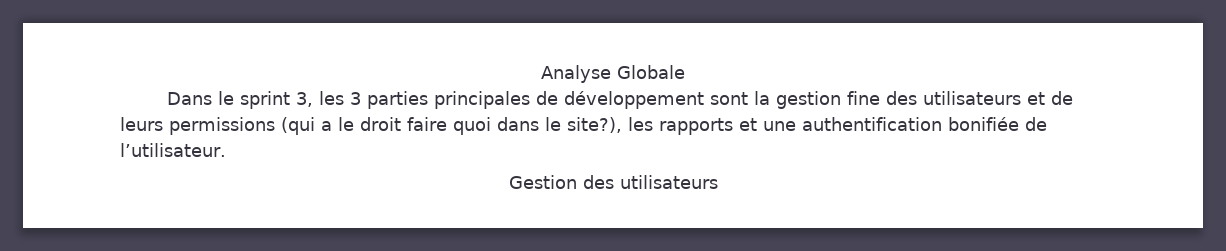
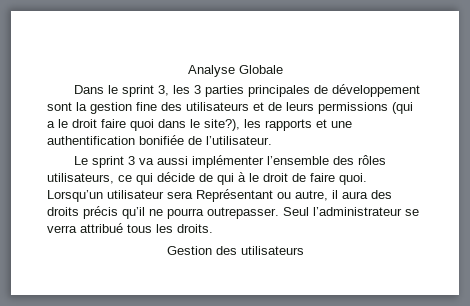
(226, 150) none -> [73,155,386,168] [47,172,367,185] [47,189,392,202] [47,206,419,219] [47,223,213,233] // Le sprint 3 va aussi implémenter l’ensemble des rôles utilisateurs, ce qui décide de qui à le droit de faire quoi. Lorsqu’un utilisateur sera Représentant ou autre, il aura des droits précis qu’il ne pourra outrepasser. Seul l’administrateur se verra attribué tous les droits.

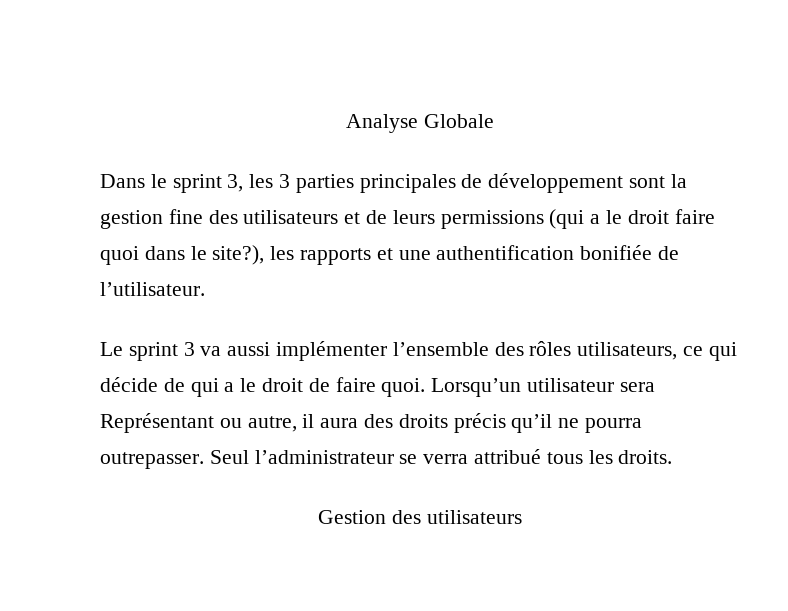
[238,172,246,182] à -> [224,382,235,392] a

